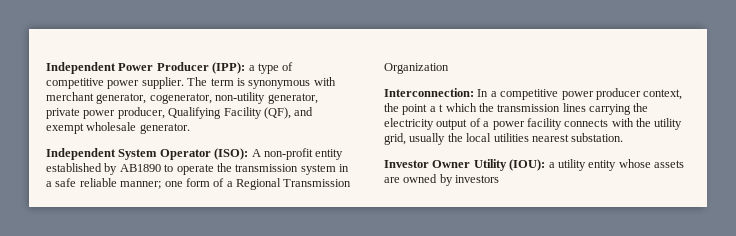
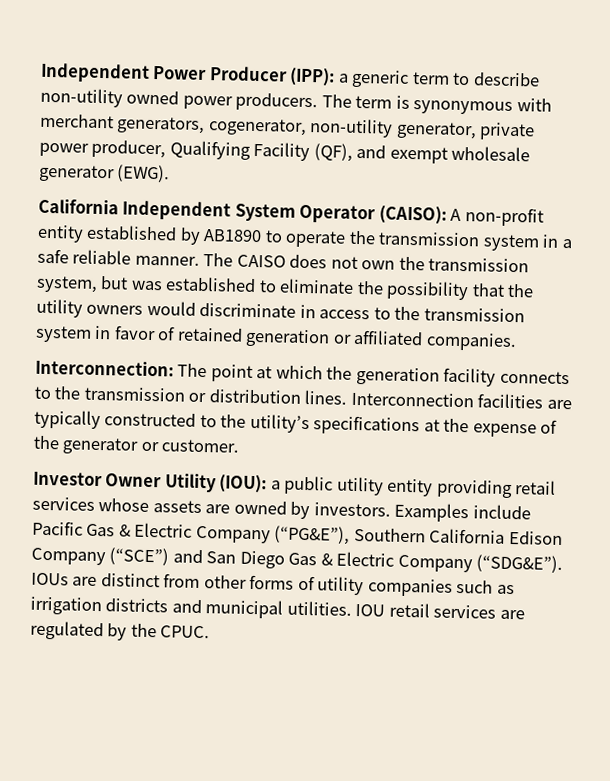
[257,62,294,74] [46,77,184,89] type of competitive power supplier. -> [351,69,540,88] [40,87,319,112] generic term to describe non-utility owned power producers.
[96,93,147,104] generator, -> [116,116,206,135] generators,
[139,123,190,134] generator. // -> [39,164,171,183] [38,198,119,215] generator (EWG). // California
[214,148,249,160] (ISO): -> [378,205,447,225] (CAISO):
[120,178,352,190] [384,63,449,74] [384,88,683,100] [384,103,649,115] [384,118,683,130] [384,133,624,145] manner; one form of a Regional Transmission Organization // Interconnection: In a competitive power producer context, the point a t which the transmission lines carrying the electricity output of a power facility connects with the utility grid, usually the local utilities nearest substation. -> [134,253,530,273] [36,275,535,301] [36,298,525,323] [35,325,517,352] [35,359,570,387] [34,386,572,410] [34,409,558,438] [33,435,241,455] manner. The CAISO does not own the transmission system, but was established to eliminate the possibility that the utility owners would discriminate in access to the transmission system in favor of retained generation or affiliated companies. // Interconnection: The point at which the generation facility connects to the transmission or distribution lines. Interconnection facilities are typically constructed to the utility’s specifications at the expense of the generator or customer.
(555, 165) none -> [283,475,334,495] public
(617, 165) none -> [435,479,557,499] [32,496,95,511] providing retail services
[455,175,500,183] investors -> [313,502,531,523] [32,520,563,546] [31,547,564,574] [31,572,515,597] [30,596,525,620] [30,620,211,641] investors. Examples include Pacific Gas & Electric Company (“PG&E”), Southern California Edison Company (“SCE”) and San Diego Gas & Electric Company (“SDG&E”). IOUs are distinct from other forms of utility companies such as irrigation districts and municipal utilities. IOU retail services are regulated by the CPUC.

